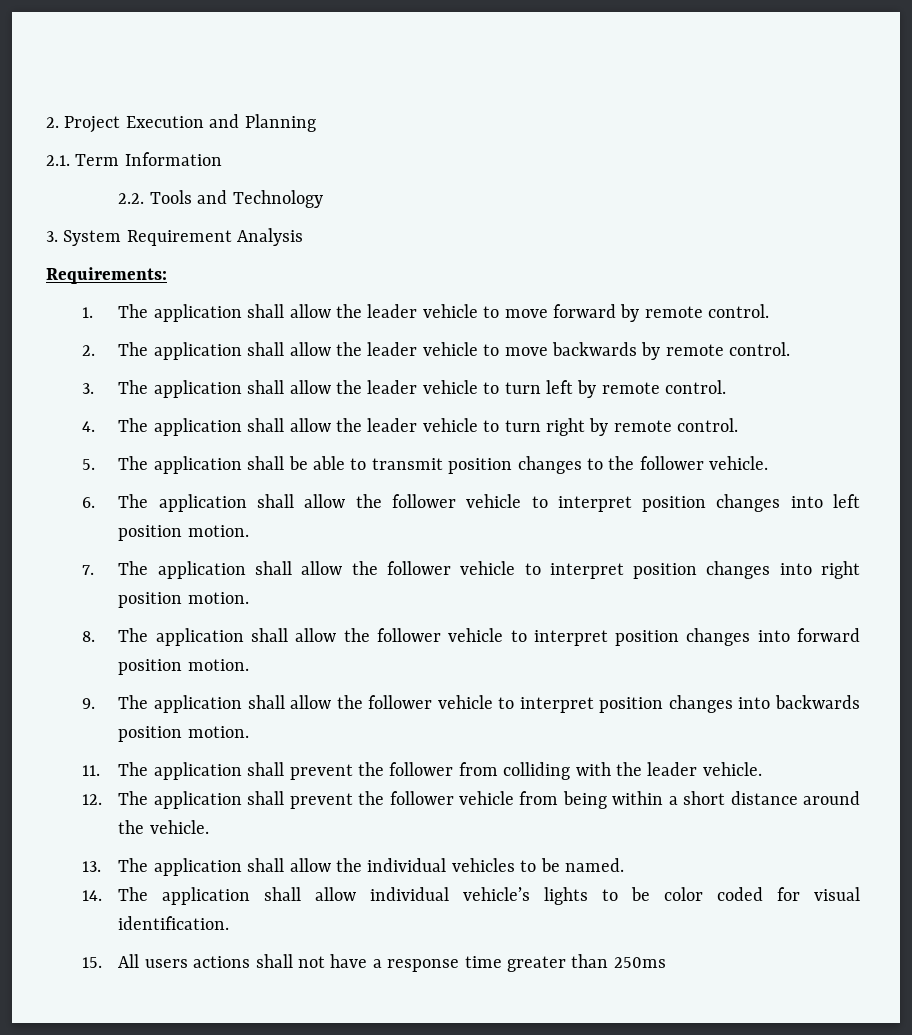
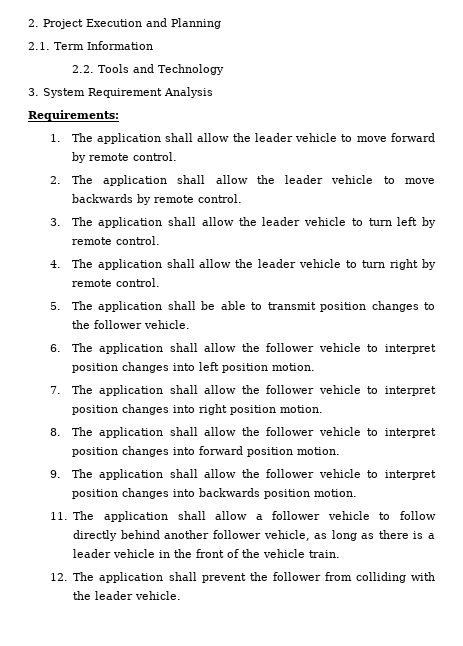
(285, 769) none -> [215,511,437,520] [73,530,435,541] [73,549,341,558] [49,572,197,583] allow a follower vehicle to follow directly behind another follower vehicle, as long as there is a leader vehicle in the front of the vehicle train. // 12. The application shall
[82,791,860,809] [118,820,209,834] [82,858,625,876] [82,887,860,905] [118,916,230,930] [82,954,666,972] // 12. The application shall prevent the follower vehicle from being within a short distance around the vehicle. // 13. The application shall allow the individual vehicles to be named. // 14. The application shall allow individual vehicle’s lights to be color coded for visual identification. // 15. All users actions shall not have a response time greater than 250ms -> (182, 595) none

